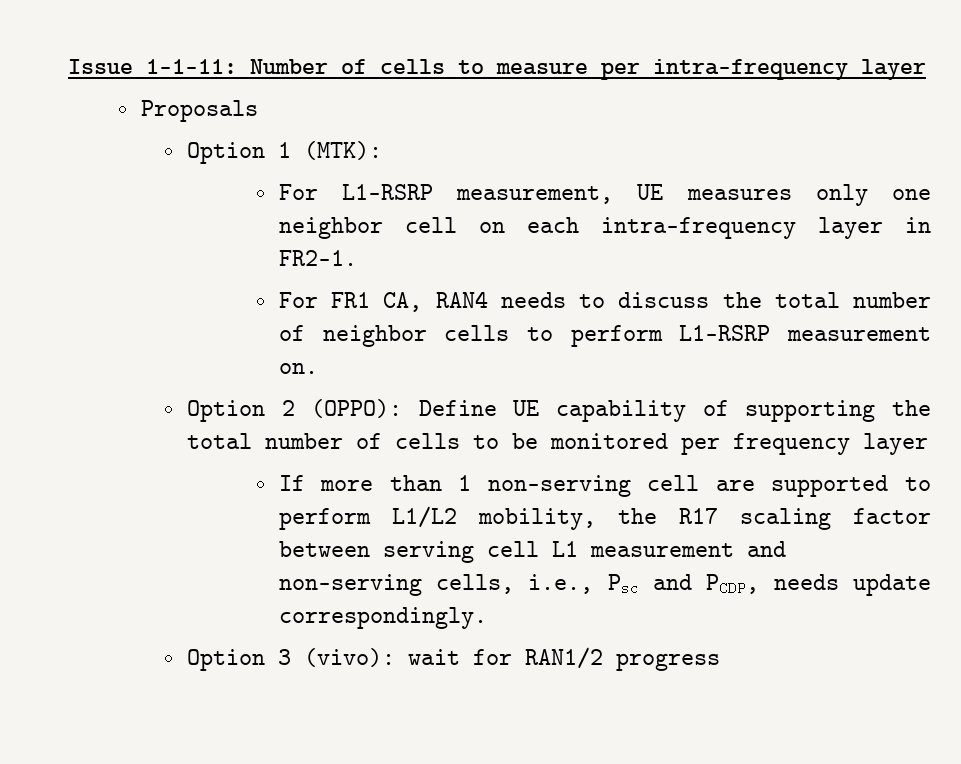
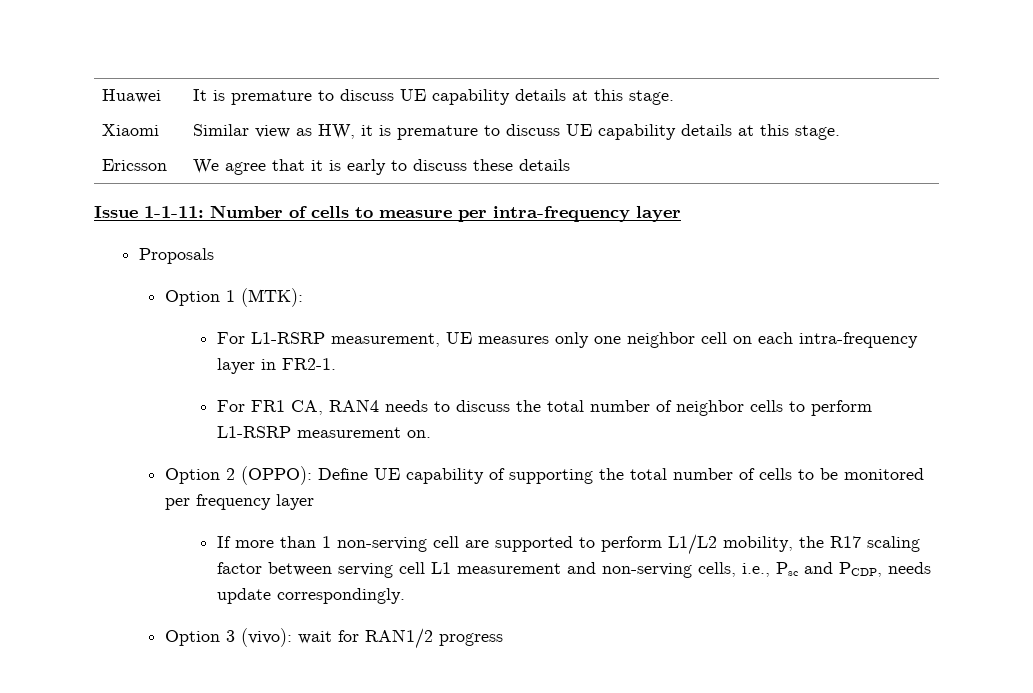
(68, 66) none -> [101,89,161,103] [192,89,674,105] [101,124,159,136] [192,124,840,140] [101,159,167,171] [192,159,570,175] Huawei | It is premature to discuss UE capability details at this stage. // Xiaomi | Similar view as HW, it is premature to discuss UE capability details at this stage. // Ericsson | We agree that it is early to discuss these details //

